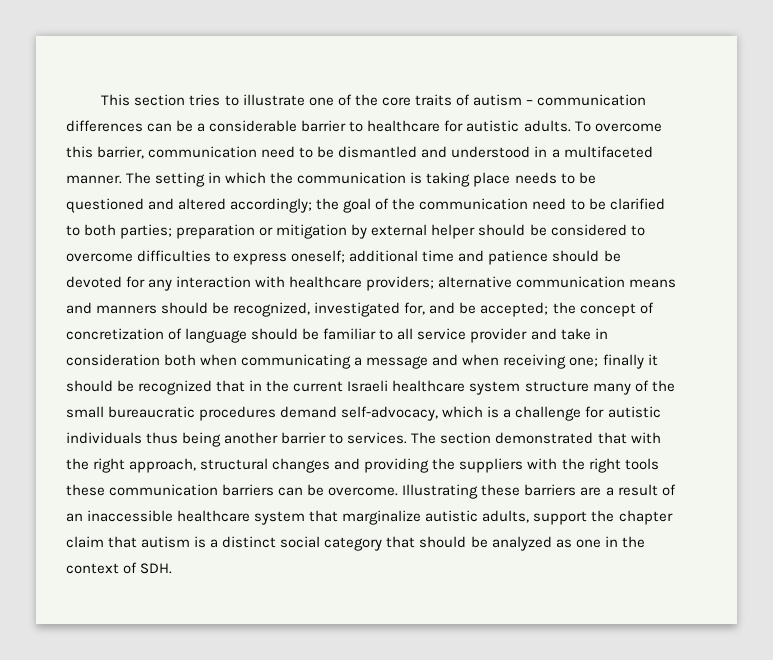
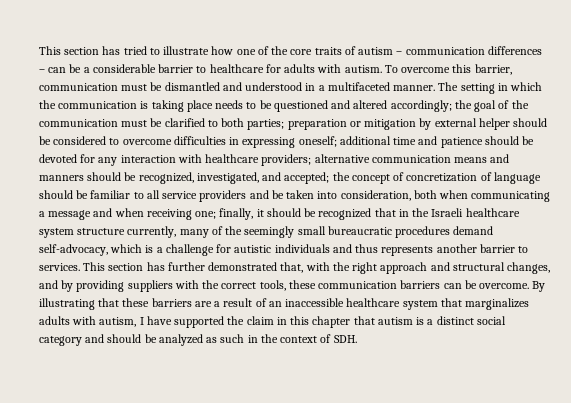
[101,94,221,106] This section tries -> [39,46,147,55] This section has tried
(305, 100) none -> [211,46,234,55] how
(143, 126) none -> [39,69,45,73] –
[466,120,571,132] autistic adults. -> [284,64,382,73] adults with autism.
[261,146,314,158] need to -> [121,84,148,91] must
[532,198,585,210] need to -> [121,120,148,127] must
[215,251,288,265] to express -> [229,137,296,148] in expressing
[314,302,477,317] investigated for, and be -> [196,172,282,184] investigated, and
[470,328,608,343] [66,354,160,366] provider and take in consideration -> [199,190,411,202] providers and be taken into consideration,
[602,354,644,369] finally -> [219,208,254,220] finally,
[293,381,344,392] current -> (430, 212) none
(589, 386) none -> [127,226,177,238] currently,
(675, 386) none -> [244,226,295,238] seemingly
[146,432,222,447] thus being -> [332,244,434,256] and thus represents
[411,432,661,444] [66,458,456,473] The section demonstrated that with the right approach, structural changes and providing the -> [83,262,551,274] [39,280,125,292] This section has further demonstrated that, with the right approach and structural changes, and by providing
[588,458,659,473] right tools -> [221,280,286,291] correct tools,
[402,484,479,499] Illustrating -> [532,281,546,292] [39,298,120,310] By illustrating that
[342,510,673,525] [66,536,104,548] marginalize autistic adults, support the chapter claim -> [465,298,530,310] [39,316,351,328] marginalizes adults with autism, I have supported the claim in this chapter
[386,536,416,548] that -> [85,334,105,343] and
[575,539,601,548] one -> [220,334,245,343] such

